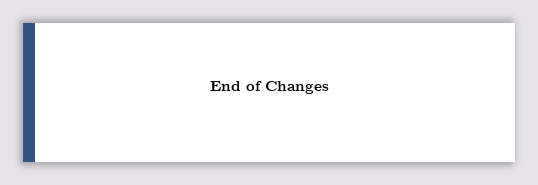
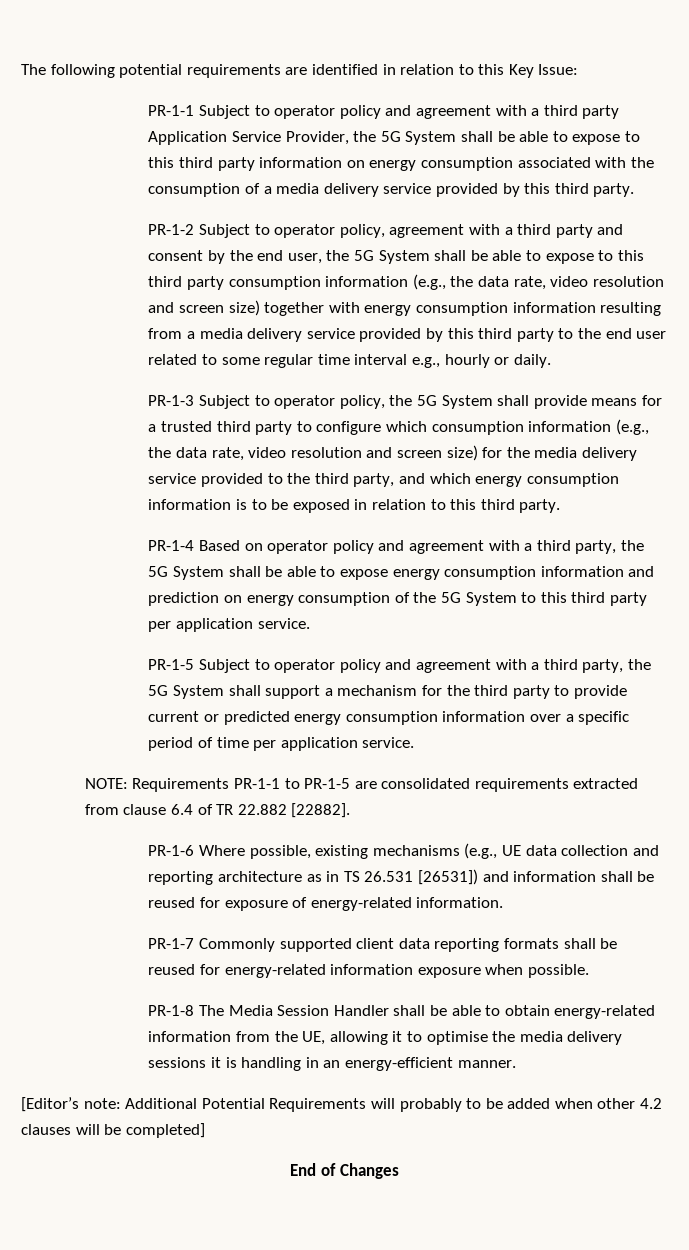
(209, 86) none -> [21,64,579,78] [148,105,620,119] [148,131,640,145] [148,157,654,171] [148,183,635,197] [148,224,624,238] [148,250,644,264] [148,274,664,290] [148,300,662,316] [148,328,667,342] [148,354,551,368] [148,395,662,409] [148,419,649,435] [148,445,637,461] [148,473,619,487] [148,499,561,513] [148,540,644,554] [148,566,655,580] [148,592,647,606] [148,618,310,632] [148,659,651,673] [148,685,627,699] [148,711,630,725] [148,737,415,751] [84,778,639,792] [84,803,351,818] [148,843,659,859] [148,869,655,885] [148,897,504,911] [148,938,618,952] [148,964,589,978] [148,1005,656,1019] [148,1031,623,1045] [148,1057,516,1071] [21,1097,663,1112] [21,1123,205,1138] The following potential requirements are identified in relation to this Key Issue: // PR-1-1 Subject to operator policy and agreement with a third party Application Service Provider, the 5G System shall be able to expose to this third party information on energy consumption associated with the consumption of a media delivery service provided by this third party. // PR-1-2 Subject to operator policy, agreement with a third party and consent by the end user, the 5G System shall be able to expose to this third party consumption information (e.g., the data rate, video resolution and screen size) together with energy consumption information resulting from a media delivery service provided by this third party to the end user related to some regular time interval e.g., hourly or daily. // PR-1-3 Subject to operator policy, the 5G System shall provide means for a trusted third party to configure which consumption information (e.g., the data rate, video resolution and screen size) for the media delivery service provided to the third party, and which energy consumption information is to be exposed in relation to this third party. // PR-1-4 Based on operator policy and agreement with a third party, the 5G System shall be able to expose energy consumption information and prediction on energy consumption of the 5G System to this third party per application service. // PR-1-5 Subject to operator policy and agreement with a third party, the 5G System shall support a mechanism for the third party to provide current or predicted energy consumption information over a specific period of time per application service. // NOTE: Requirements PR-1-1 to PR-1-5 are consolidated requirements extracted from clause 6.4 of TR 22.882 [22882]. // PR-1-6 Where possible, existing mechanisms (e.g., UE data collection and reporting architecture as in TS 26.531 [26531]) and information shall be reused for exposure of energy-related information. // PR-1-7 Commonly supported client data reporting formats shall be reused for energy-related information exposure when possible. // PR-1-8 The Media Session Handler shall be able to obtain energy-related information from the UE, allowing it to optimise the media delivery sessions it is handling in an energy-efficient manner. // [Editor’s note: Additional Potential Requirements will probably to be added when other 4.2 clauses will be completed] //

